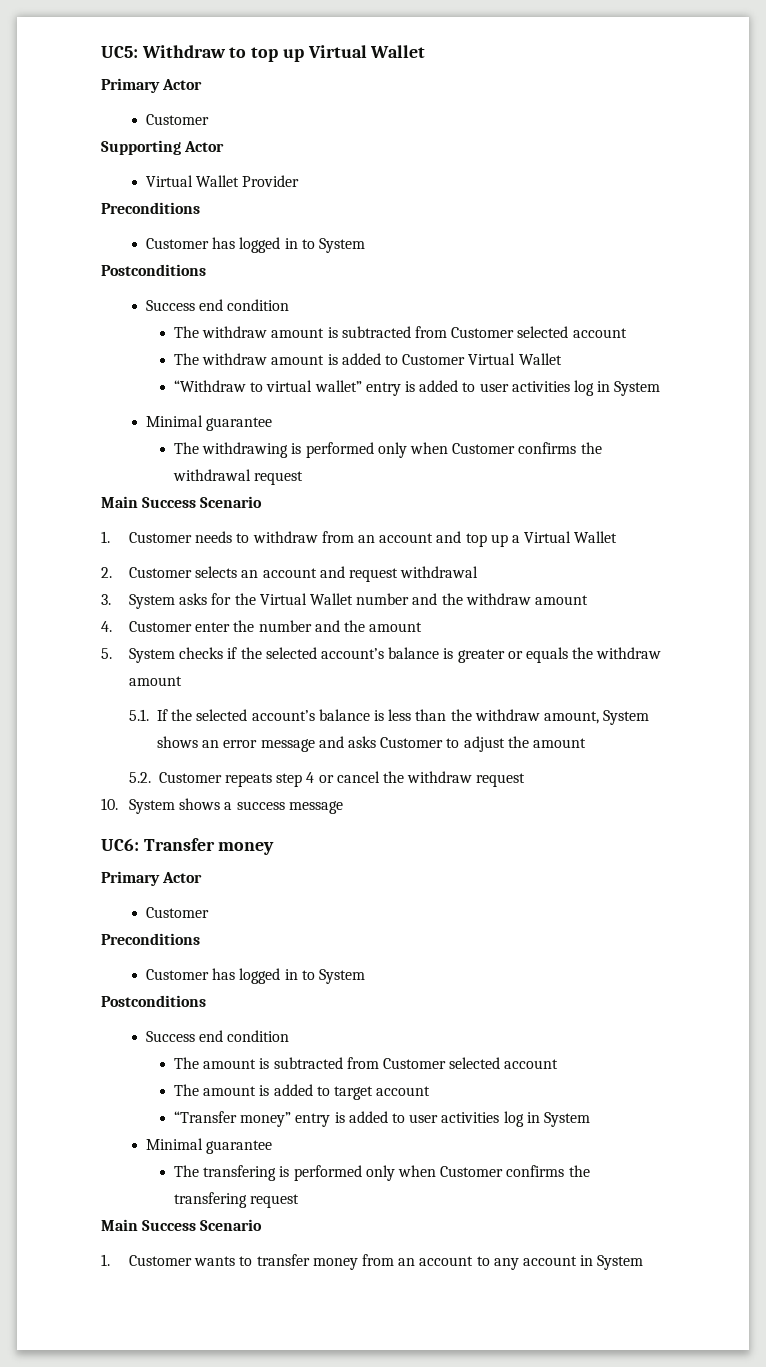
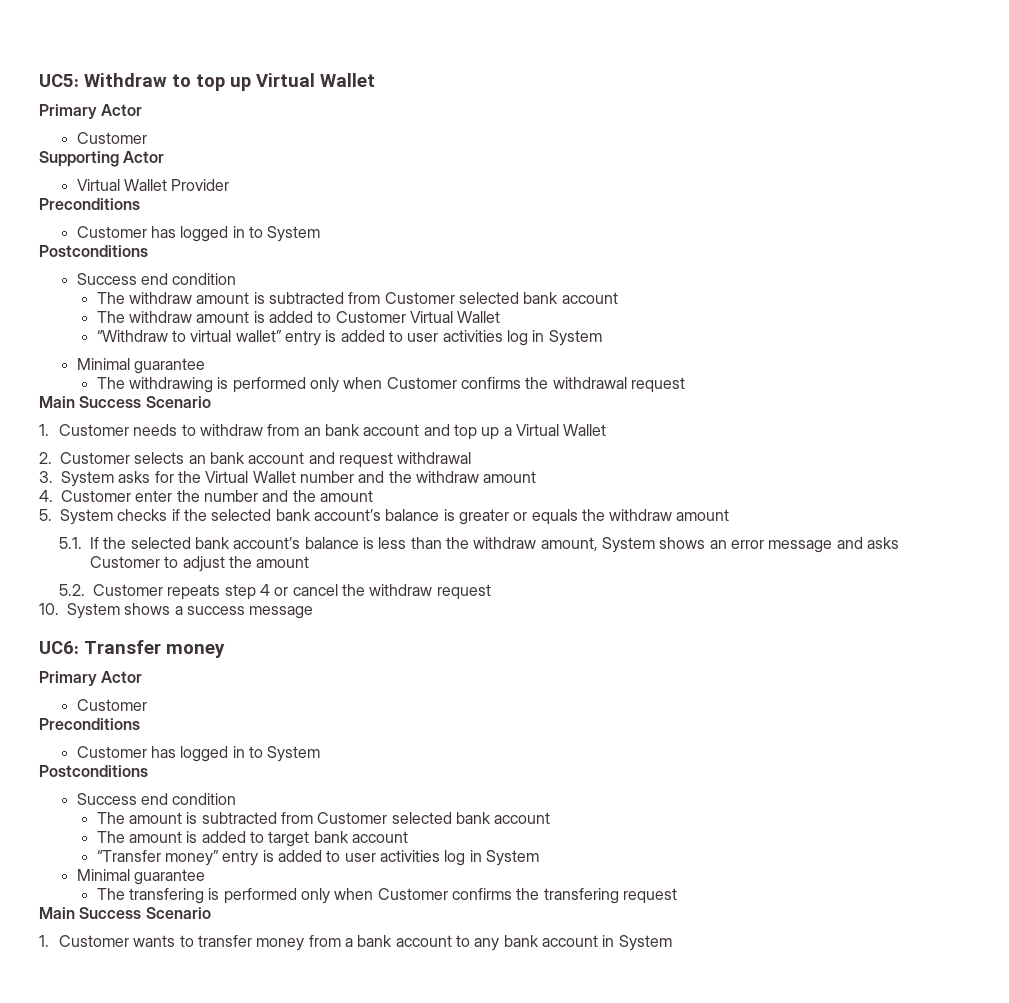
(569, 332) none -> [523,292,559,304] bank
(375, 539) none -> [325,424,361,436] bank
(259, 574) none -> [209,452,245,464] bank
(317, 653) none -> [275,509,311,521] bank
(248, 715) none -> [195,537,231,549] bank
(501, 1063) none -> [456,812,492,824] bank
(374, 1093) none -> [313,831,349,843] bank
[398,1258,416,1266] an -> [345,935,393,947] a bank
(519, 1264) none -> [503,935,539,947] bank

